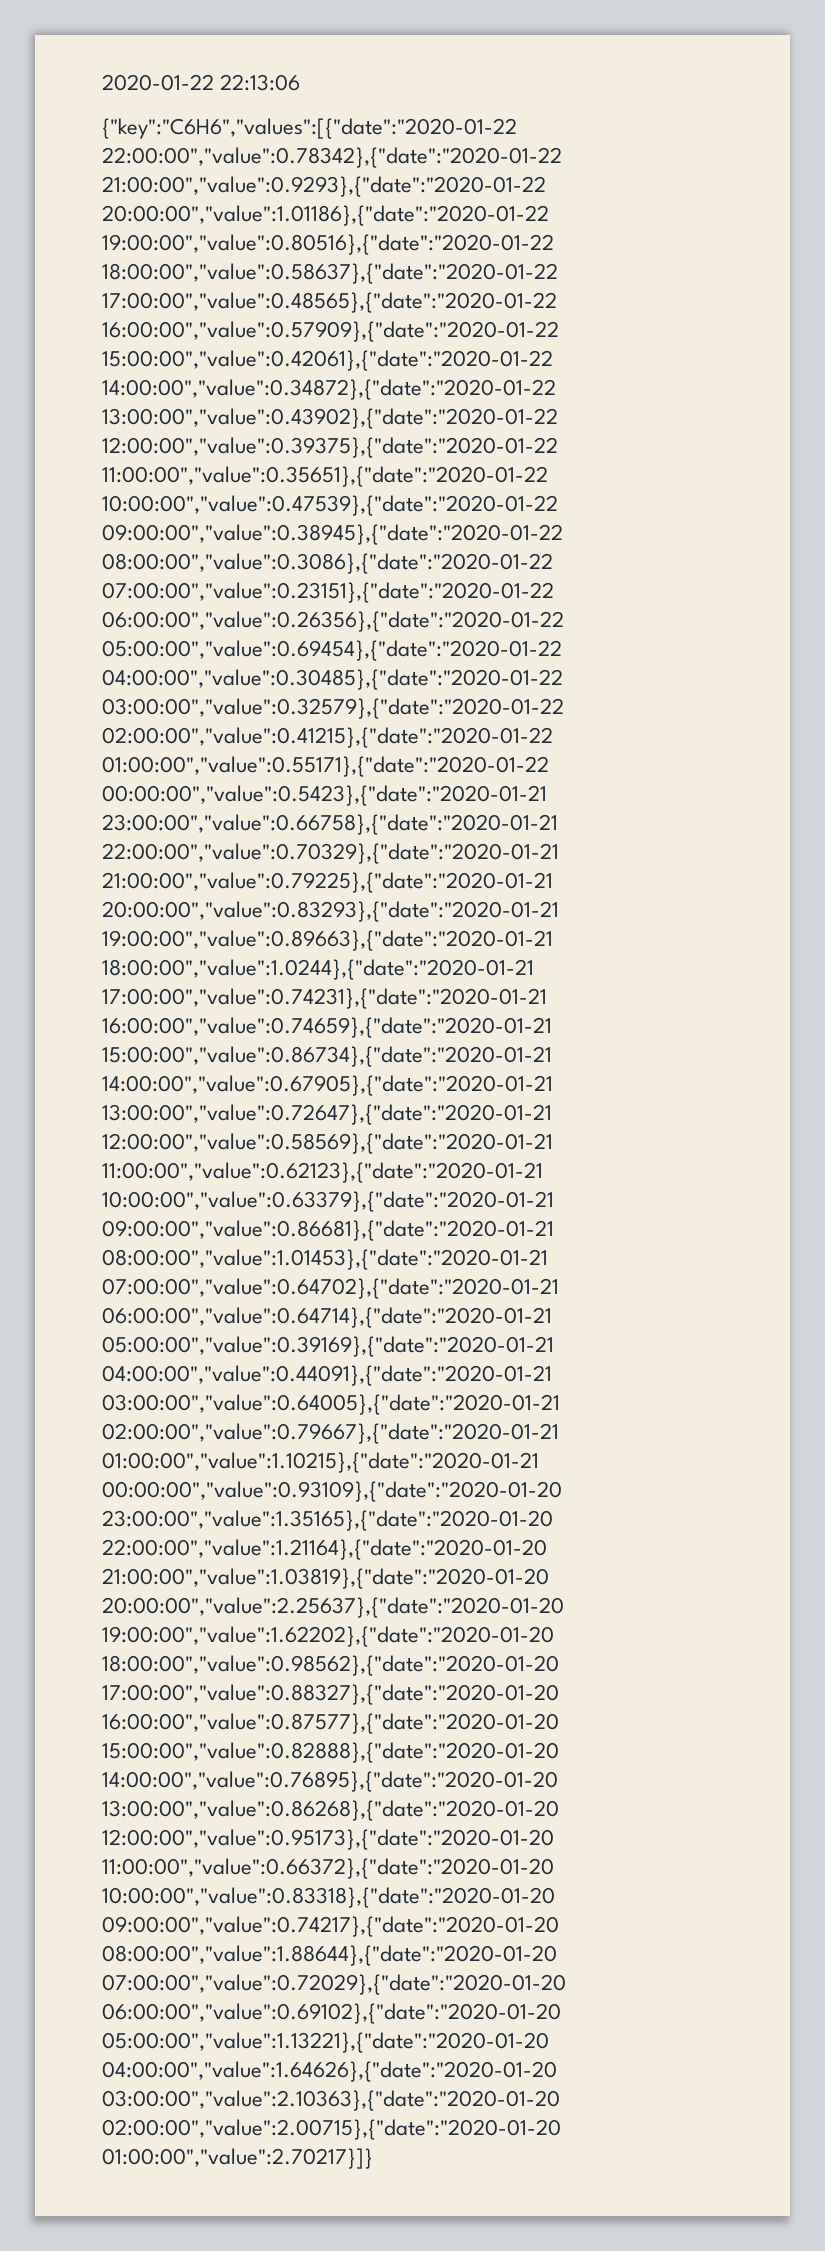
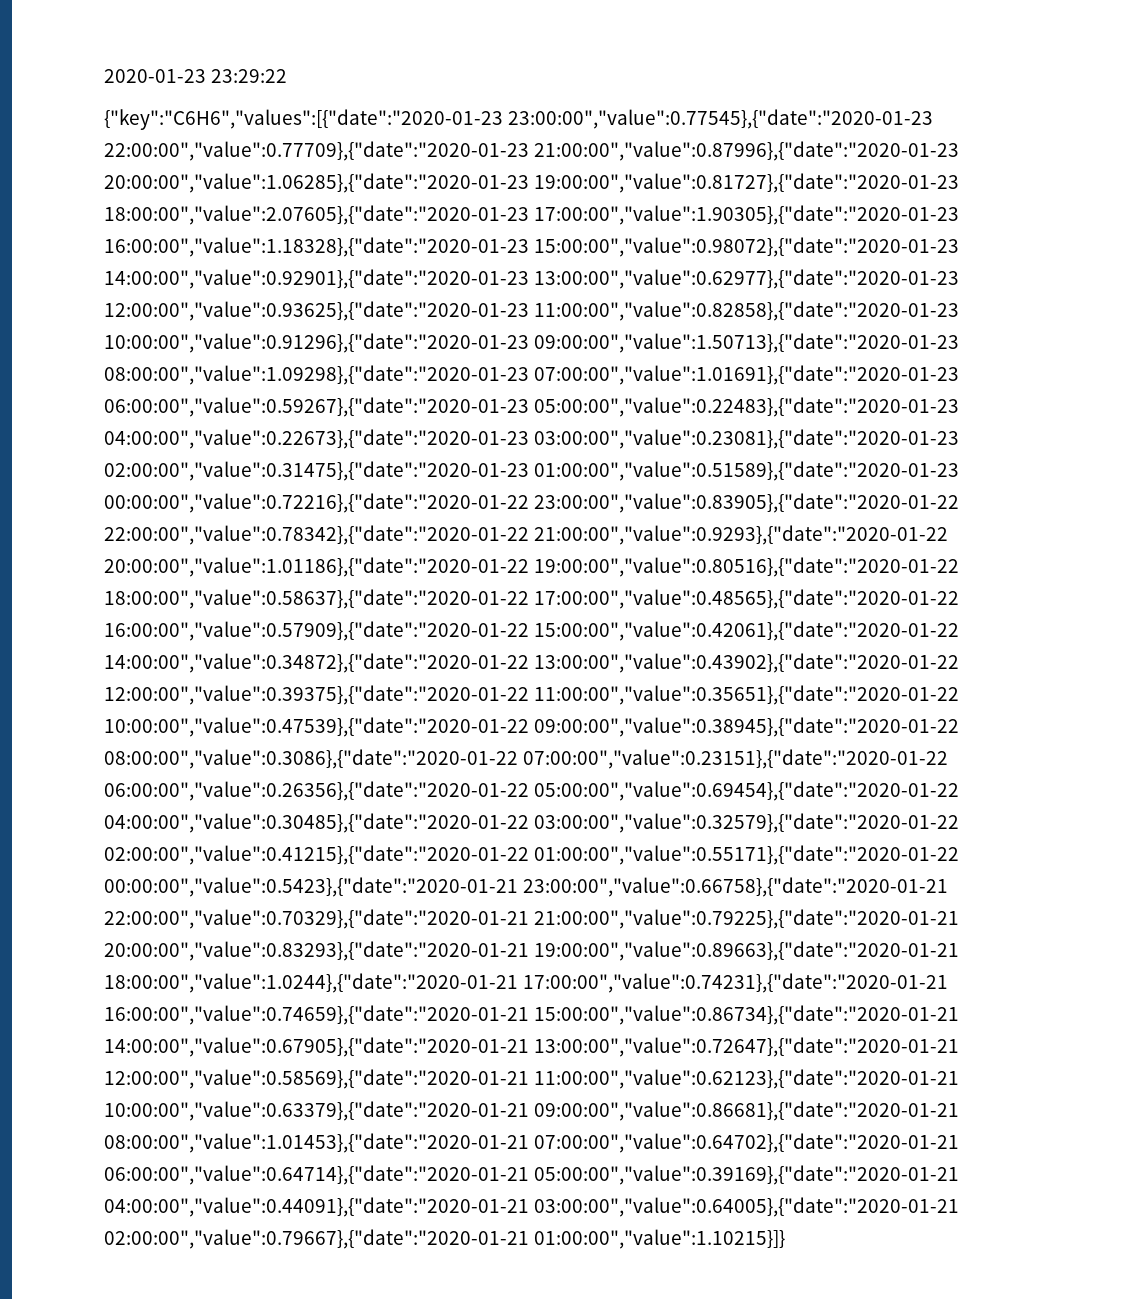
[102,74,301,91] [102,118,517,139] 2020-01-22 22:13:06 // {"key":"C6H6","values":[{"date":"2020-01-22 -> [104,69,288,83] [104,109,934,130] [104,141,960,161] [104,173,960,193] [104,205,960,225] [104,237,960,257] [104,269,960,289] [104,301,960,321] [104,333,960,353] [104,365,960,385] [104,397,960,417] [104,429,960,449] [104,461,960,481] [104,493,960,513] 2020-01-23 23:29:22 // {"key":"C6H6","values":[{"date":"2020-01-23 23:00:00","value":0.77545},{"date":"2020-01-23 22:00:00","value":0.77709},{"date":"2020-01-23 21:00:00","value":0.87996},{"date":"2020-01-23 20:00:00","value":1.06285},{"date":"2020-01-23 19:00:00","value":0.81727},{"date":"2020-01-23 18:00:00","value":2.07605},{"date":"2020-01-23 17:00:00","value":1.90305},{"date":"2020-01-23 16:00:00","value":1.18328},{"date":"2020-01-23 15:00:00","value":0.98072},{"date":"2020-01-23 14:00:00","value":0.92901},{"date":"2020-01-23 13:00:00","value":0.62977},{"date":"2020-01-23 12:00:00","value":0.93625},{"date":"2020-01-23 11:00:00","value":0.82858},{"date":"2020-01-23 10:00:00","value":0.91296},{"date":"2020-01-23 09:00:00","value":1.50713},{"date":"2020-01-23 08:00:00","value":1.09298},{"date":"2020-01-23 07:00:00","value":1.01691},{"date":"2020-01-23 06:00:00","value":0.59267},{"date":"2020-01-23 05:00:00","value":0.22483},{"date":"2020-01-23 04:00:00","value":0.22673},{"date":"2020-01-23 03:00:00","value":0.23081},{"date":"2020-01-23 02:00:00","value":0.31475},{"date":"2020-01-23 01:00:00","value":0.51589},{"date":"2020-01-23 00:00:00","value":0.72216},{"date":"2020-01-22 23:00:00","value":0.83905},{"date":"2020-01-22
[102,1452,539,1473] [102,1481,562,1502] [102,1510,553,1531] [102,1539,547,1560] [102,1568,549,1589] [102,1597,564,1618] [102,1626,554,1647] [102,1655,559,1676] [102,1684,559,1705] [102,1713,559,1734] [102,1742,559,1763] [102,1771,558,1792] [102,1800,559,1821] [102,1829,554,1850] [102,1858,554,1879] [102,1887,555,1908] [102,1916,559,1937] [102,1945,557,1966] [102,1974,566,1995] [102,2003,561,2024] [102,2032,549,2053] [102,2061,557,2082] [102,2090,560,2111] [102,2119,561,2140] [102,2148,373,2169] 01:00:00","value":1.10215},{"date":"2020-01-21 00:00:00","value":0.93109},{"date":"2020-01-20 23:00:00","value":1.35165},{"date":"2020-01-20 22:00:00","value":1.21164},{"date":"2020-01-20 21:00:00","value":1.03819},{"date":"2020-01-20 20:00:00","value":2.25637},{"date":"2020-01-20 19:00:00","value":1.62202},{"date":"2020-01-20 18:00:00","value":0.98562},{"date":"2020-01-20 17:00:00","value":0.88327},{"date":"2020-01-20 16:00:00","value":0.87577},{"date":"2020-01-20 15:00:00","value":0.82888},{"date":"2020-01-20 14:00:00","value":0.76895},{"date":"2020-01-20 13:00:00","value":0.86268},{"date":"2020-01-20 12:00:00","value":0.95173},{"date":"2020-01-20 11:00:00","value":0.66372},{"date":"2020-01-20 10:00:00","value":0.83318},{"date":"2020-01-20 09:00:00","value":0.74217},{"date":"2020-01-20 08:00:00","value":1.88644},{"date":"2020-01-20 07:00:00","value":0.72029},{"date":"2020-01-20 06:00:00","value":0.69102},{"date":"2020-01-20 05:00:00","value":1.13221},{"date":"2020-01-20 04:00:00","value":1.64626},{"date":"2020-01-20 03:00:00","value":2.10363},{"date":"2020-01-20 02:00:00","value":2.00715},{"date":"2020-01-20 01:00:00","value":2.70217}]} -> [534,1229,786,1249] 01:00:00","value":1.10215}]}

